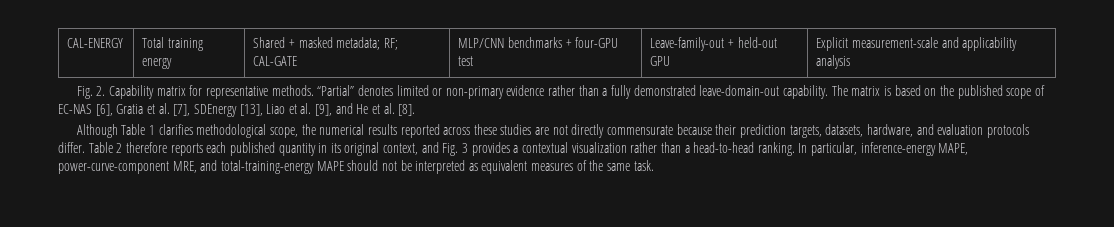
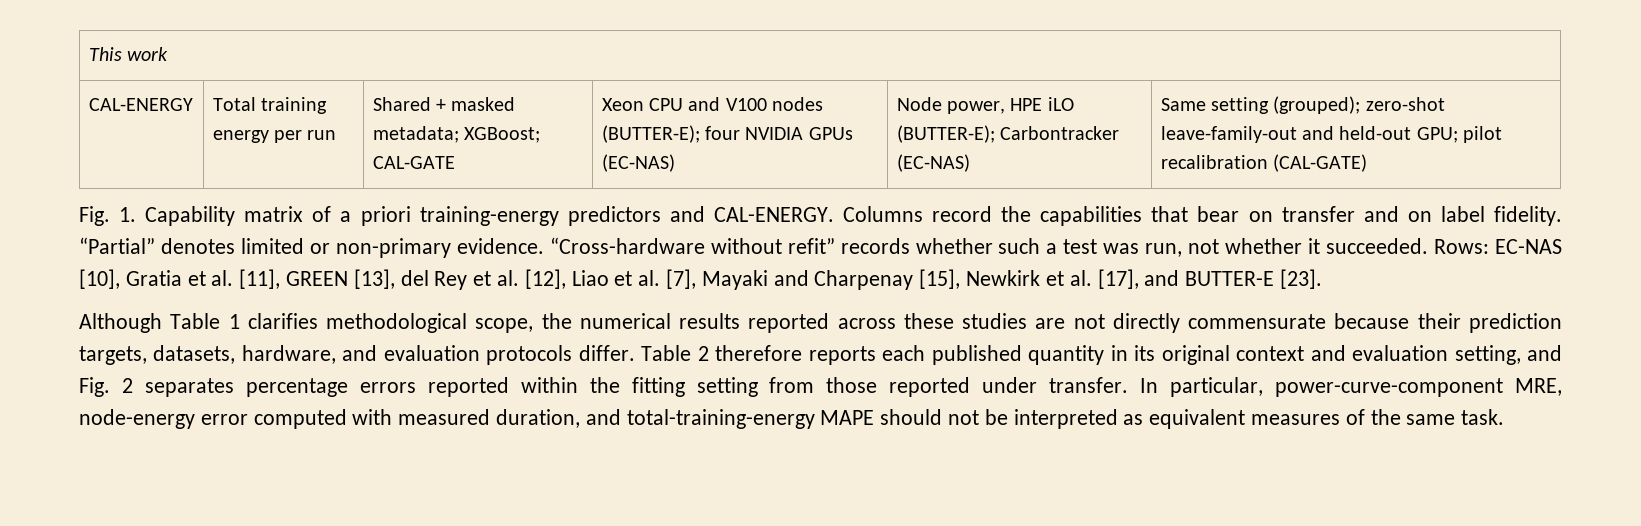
(67, 43) none -> [88,47,169,61] This work //
(173, 63) none -> [274,130,337,143] per run
[383,38,398,50] RF; -> [464,127,541,143] XGBoost;
[458,37,619,48] [458,56,474,66] [650,37,777,51] [650,56,671,66] [816,37,1018,51] [816,55,851,69] [76,86,106,99] MLP/CNN benchmarks + four-GPU test | Leave-family-out + held-out GPU | Explicit measurement-scale and applicability analysis // Fig. 2. -> [601,97,823,111] [601,125,853,143] [601,154,675,172] [896,97,1074,114] [896,125,1120,143] [896,154,970,172] [1160,96,1445,114] [1160,126,1502,143] [1160,154,1368,172] [79,206,137,226] Xeon CPU and V100 nodes (BUTTER-E); four NVIDIA GPUs (EC-NAS) | Node power, HPE iLO (BUTTER-E); Carbontracker (EC-NAS) | Same setting (grouped); zero-shot leave-family-out and held-out GPU; pilot recalibration (CAL-GATE) // Fig. 1.
[189,85,314,99] for representative methods. -> [312,206,1562,226] of a priori training-energy predictors and CAL-ENERGY. Columns record the capabilities that bear on transfer and on label fidelity.
[506,85,1045,99] [58,103,416,117] evidence rather than a fully demonstrated leave-domain-out capability. The matrix is based on the published scope of EC-NAS [6], Gratia et al. [7], SDEnergy [13], Liao et al. [9], and He et al. [8]. -> [456,237,1563,257] [79,269,1322,290] evidence. “Cross-hardware without refit” records whether such a test was run, not whether it succeeded. Rows: EC-NAS [10], Gratia et al. [11], GREEN [13], del Rey et al. [12], Liao et al. [7], Mayaki and Charpenay [15], Newkirk et al. [17], and BUTTER-E [23].
[383,142,969,156] [58,161,197,174] context, and Fig. 3 provides a contextual visualization rather than a head-to-head ranking. In particular, inference-energy MAPE, power-curve-component MRE, -> [1236,345,1562,365] [79,377,1562,397] [79,409,581,429] context and evaluation setting, and Fig. 2 separates percentage errors reported within the fitting setting from those reported under transfer. In particular, power-curve-component MRE, node-energy error computed with measured duration,

